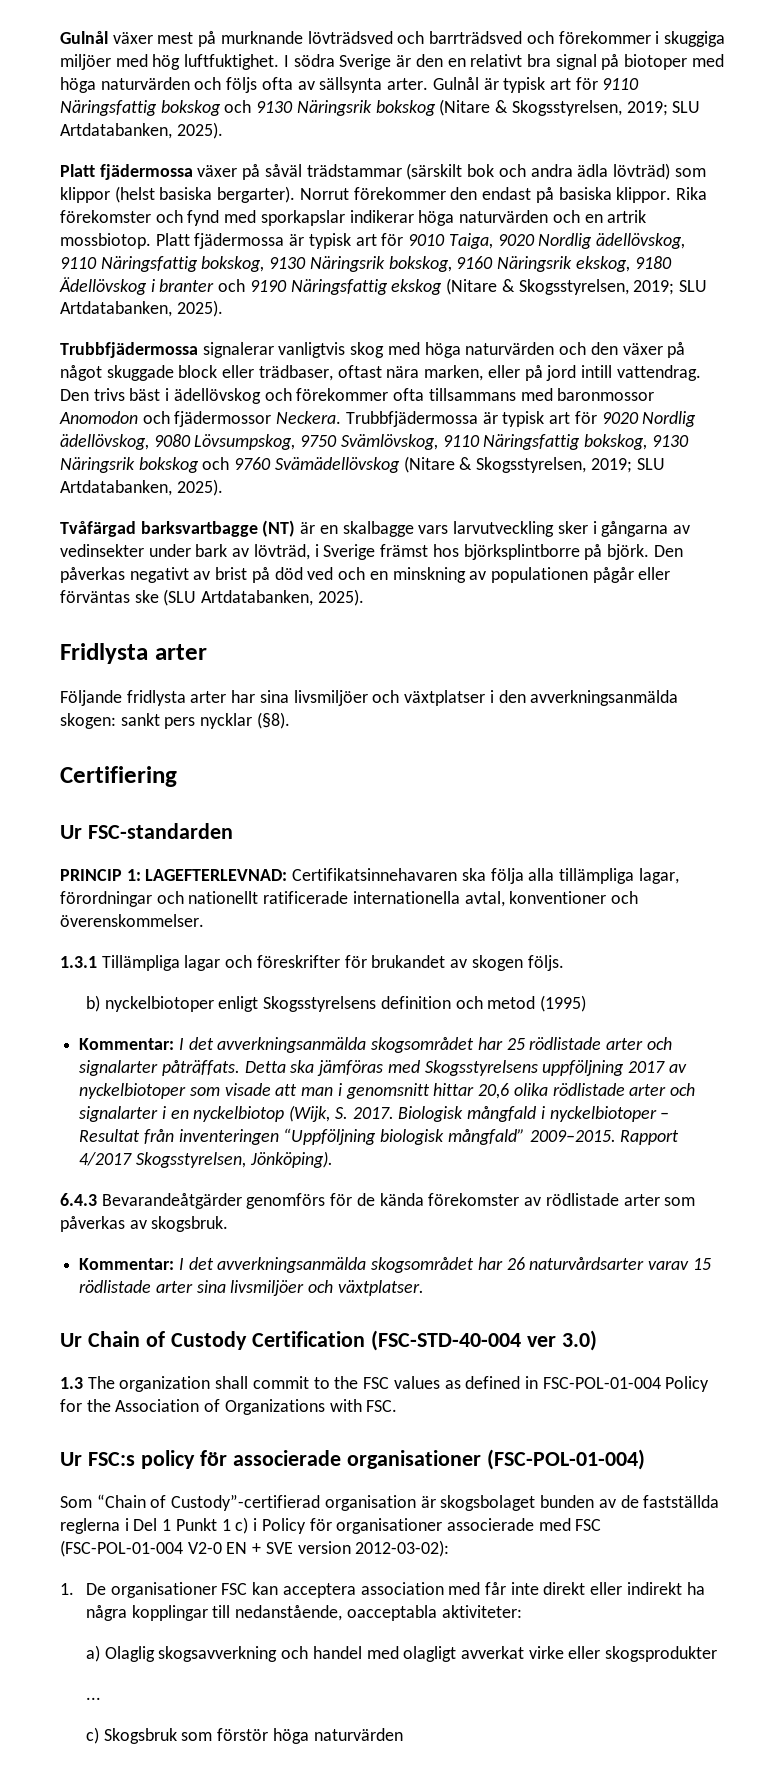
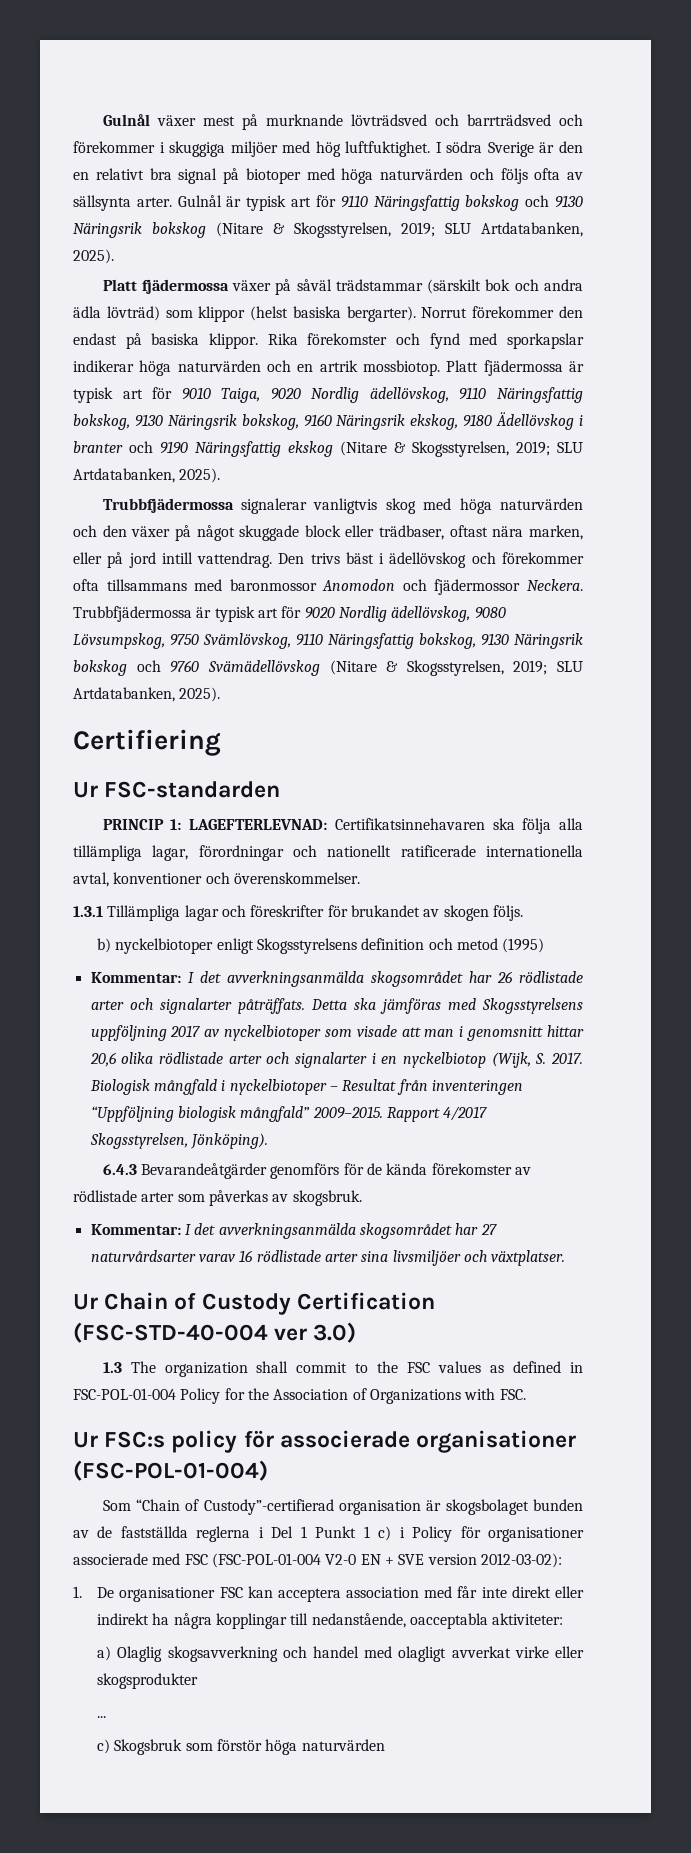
[60,520,690,537] [60,544,683,560] [60,567,671,583] [60,589,364,606] [60,643,207,664] [60,690,679,706] [60,712,290,729] // Tvåfärgad barksvartbagge (NT) är en skalbagge vars larvutveckling sker i gångarna av vedinsekter under bark av lövträd, i Sverige främst hos björksplintborre på björk. Den påverkas negativt av brist på död ved och en minskning av populationen pågår eller förväntas ske (SLU Artdatabanken, 2025). // Fridlysta arter // Följande fridlysta arter har sina livsmiljöer och växtplatser i den avverkningsanmälda skogen: sankt pers nycklar (§8). -> (221, 694) none
[506,1038,525,1050] 25 -> [496,971,513,983] 26
[506,1257,525,1270] 26 -> [480,1224,497,1235] 27
[692,1258,711,1270] 15 -> [239,1250,254,1262] 16

